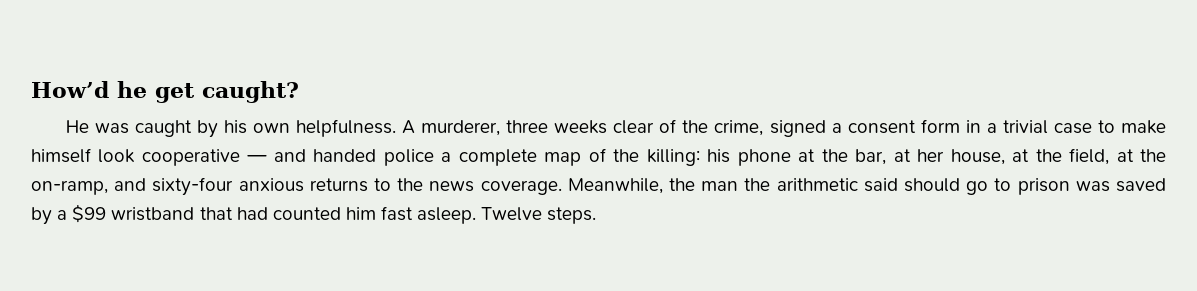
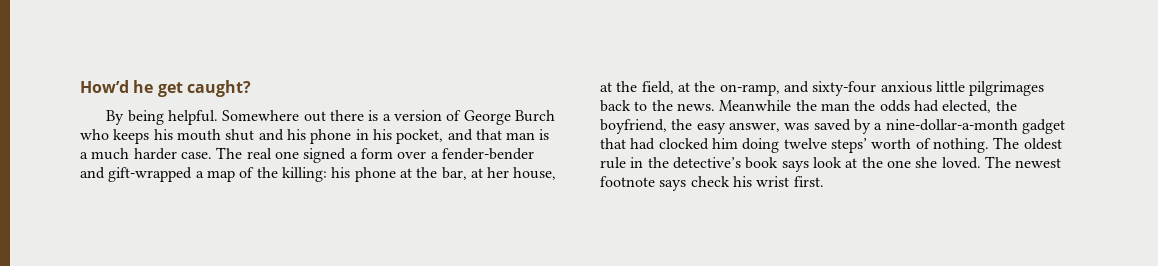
[65,119,1166,138] [31,148,537,166] He was caught by his own helpfulness. A murderer, three weeks clear of the crime, signed a consent form in a trivial case to make himself look cooperative — and handed police a complete -> [106,110,555,125] [80,129,550,144] [80,147,534,163] [80,167,204,182] By being helpful. Somewhere out there is a version of George Burch who keeps his mouth shut and his phone in his pocket, and that man is a much harder case. The real one signed a form over a fender-bender and gift-wrapped a
[309,178,1167,195] [31,204,597,225] returns to the news coverage. Meanwhile, the man the arithmetic said should go to prison was saved by a $99 wristband that had counted him fast asleep. Twelve steps. -> [935,81,1045,96] [600,100,1017,113] [600,119,1065,134] [600,137,1062,153] [600,156,1062,172] [600,176,824,191] little pilgrimages back to the news. Meanwhile the man the odds had elected, the boyfriend, the easy answer, was saved by a nine-dollar-a-month gadget that had clocked him doing twelve steps’ worth of nothing. The oldest rule in the detective’s book says look at the one she loved. The newest footnote says check his wrist first.

